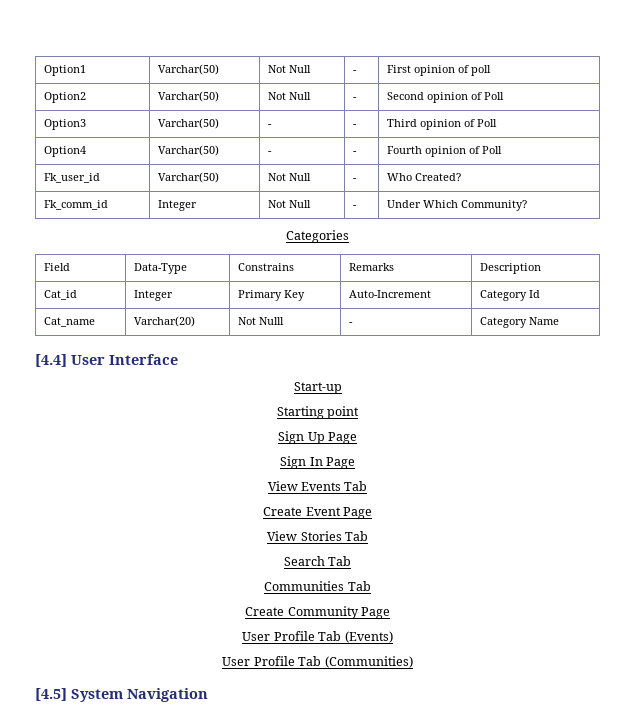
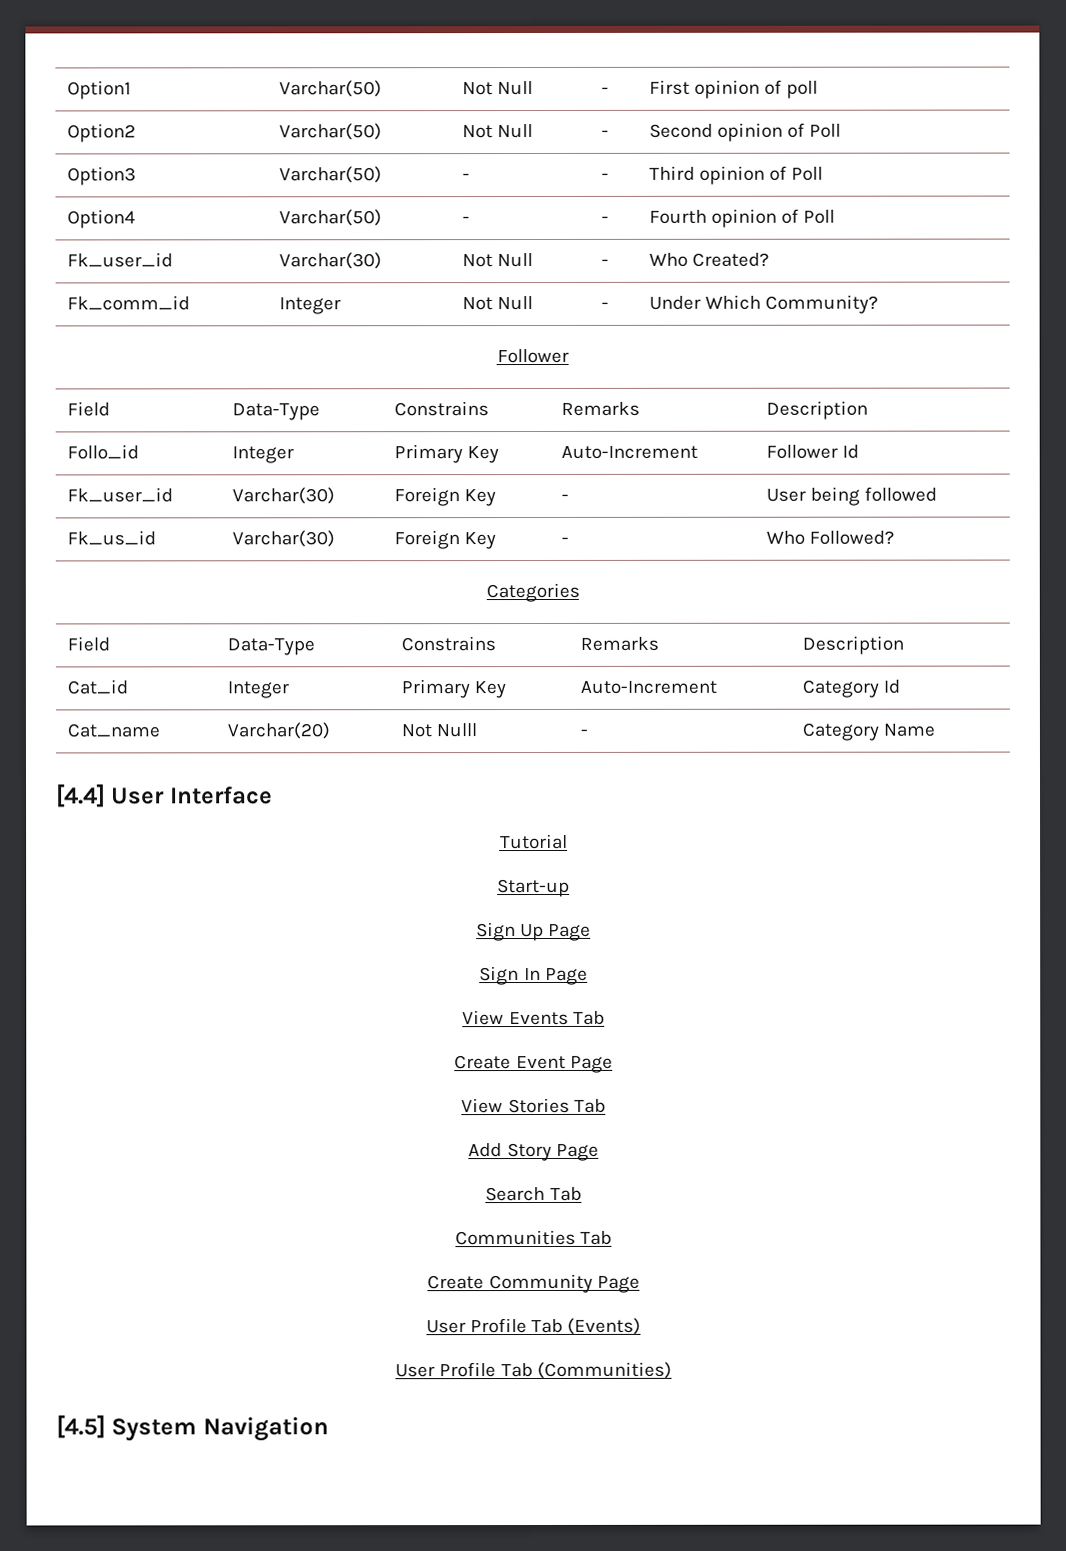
[158,172,220,183] Varchar(50) -> [278,252,382,270] Varchar(30)
(528, 205) none -> [496,348,569,364] [66,401,110,417] [231,403,320,421] [393,401,489,417] [560,401,640,416] [765,400,868,420] [66,444,139,460] [231,446,294,464] [393,444,499,464] [560,445,698,459] [765,444,859,459] [66,487,173,503] [231,487,335,505] [393,487,496,507] [560,493,569,501] [765,486,937,506] [66,530,156,546] [231,530,335,548] [393,530,496,550] [560,536,569,544] [765,530,894,545] // Follower // Field | Data-Type | Constrains | Remarks | Description // Follo_id | Integer | Primary Key | Auto-Increment | Follower Id // Fk_user_id | Varchar(30) | Foreign Key | - | User being followed // Fk_us_id | Varchar(30) | Foreign Key | - | Who Followed?
(178, 359) none -> [499,833,568,850] // Tutorial
[276,406,360,419] // Starting point -> (570, 888) none
(368, 536) none -> [468,1142,599,1162] // Add Story Page

